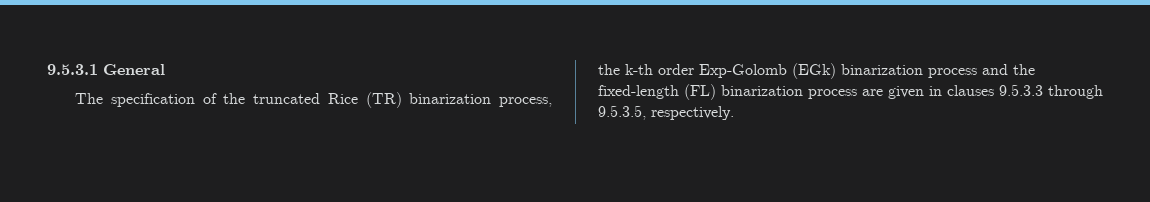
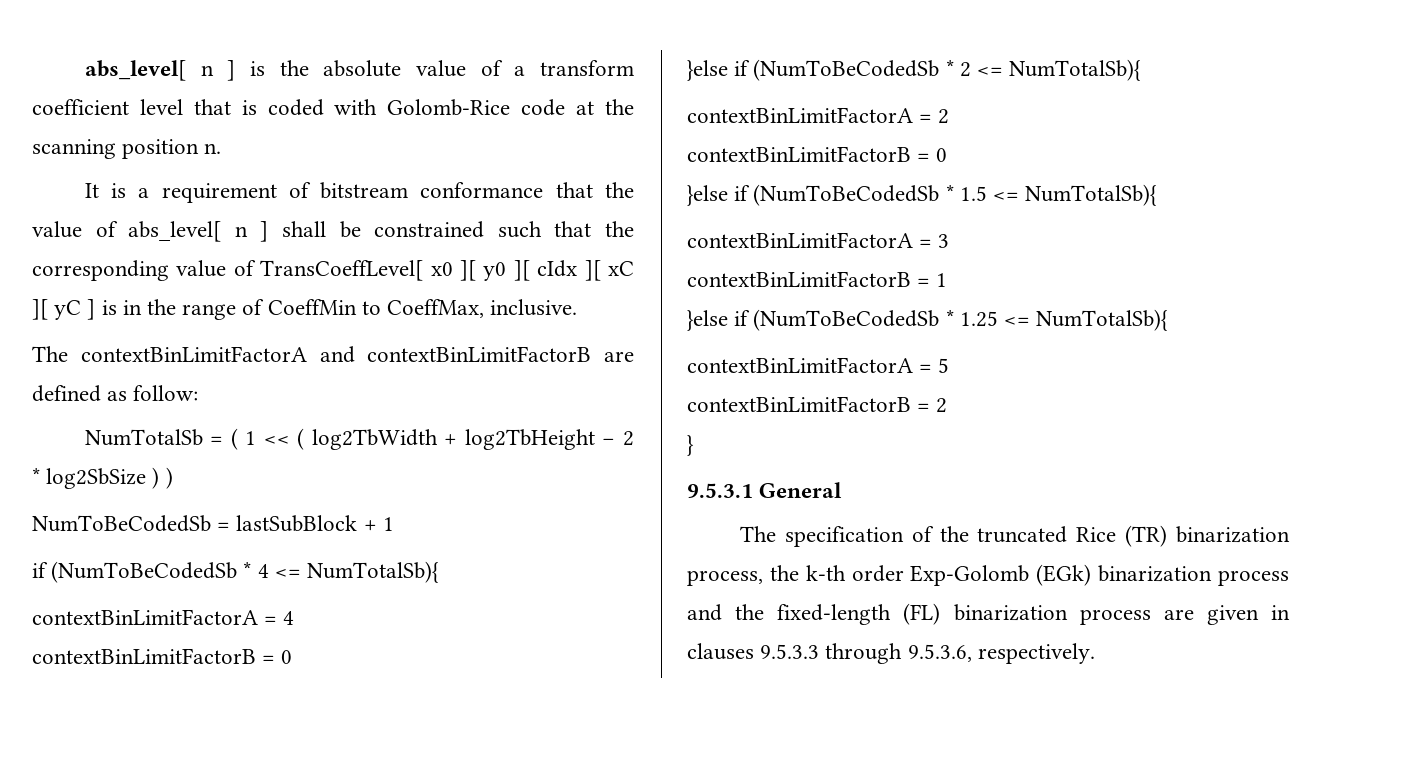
(47, 69) none -> [84,60,634,81] [32,99,635,116] [32,139,222,159] [84,182,634,203] [32,221,635,242] [32,260,634,281] [32,299,578,320] [32,346,634,363] [32,385,199,402] [84,428,634,450] [32,467,173,489] [32,515,394,532] [32,561,440,583] [32,609,295,625] [32,648,293,664] [687,59,1142,81] [687,107,950,124] [687,146,948,162] [687,184,1158,206] [687,232,950,248] [687,271,948,287] [687,309,1169,331] [687,357,950,373] [687,396,948,413] [687,435,694,456] abs_level[ n ] is the absolute value of a transform coefficient level that is coded with Golomb-Rice code at the scanning position n. // It is a requirement of bitstream conformance that the value of abs_level[ n ] shall be constrained such that the corresponding value of TransCoeffLevel[ x0 ][ y0 ][ cIdx ][ xC ][ yC ] is in the range of CoeffMin to CoeffMax, inclusive. // The contextBinLimitFactorA and contextBinLimitFactorB are defined as follow: // NumTotalSb = ( 1 << ( log2TbWidth + log2TbHeight − 2 * log2SbSize ) ) // NumToBeCodedSb = lastSubBlock + 1 // if (NumToBeCodedSb * 4 <= NumTotalSb){ // contextBinLimitFactorA = 4 // contextBinLimitFactorB = 0 // }else if (NumToBeCodedSb * 2 <= NumTotalSb){ // contextBinLimitFactorA = 2 // contextBinLimitFactorB = 0 // }else if (NumToBeCodedSb * 1.5 <= NumTotalSb){ // contextBinLimitFactorA = 3 // contextBinLimitFactorB = 1 // }else if (NumToBeCodedSb * 1.25 <= NumTotalSb){ // contextBinLimitFactorA = 5 // contextBinLimitFactorB = 2 // } //
[598,105,646,120] 9.5.3.5, -> [907,644,972,662] 9.5.3.6,

